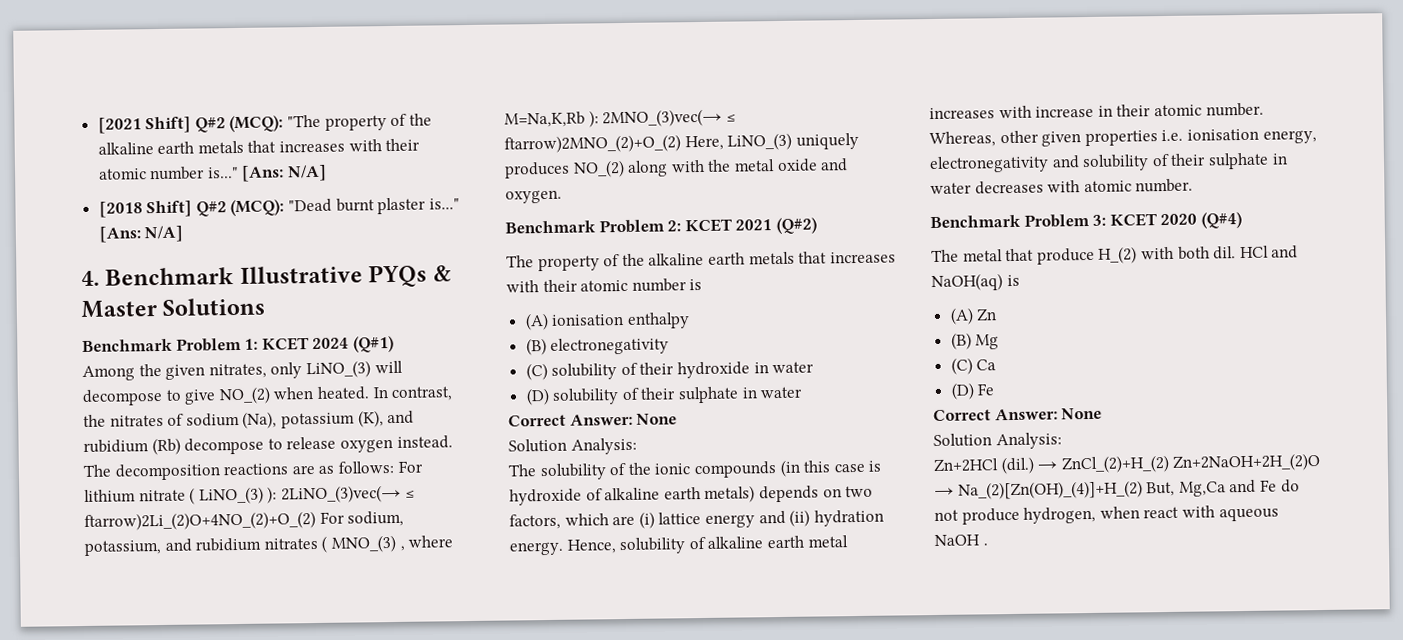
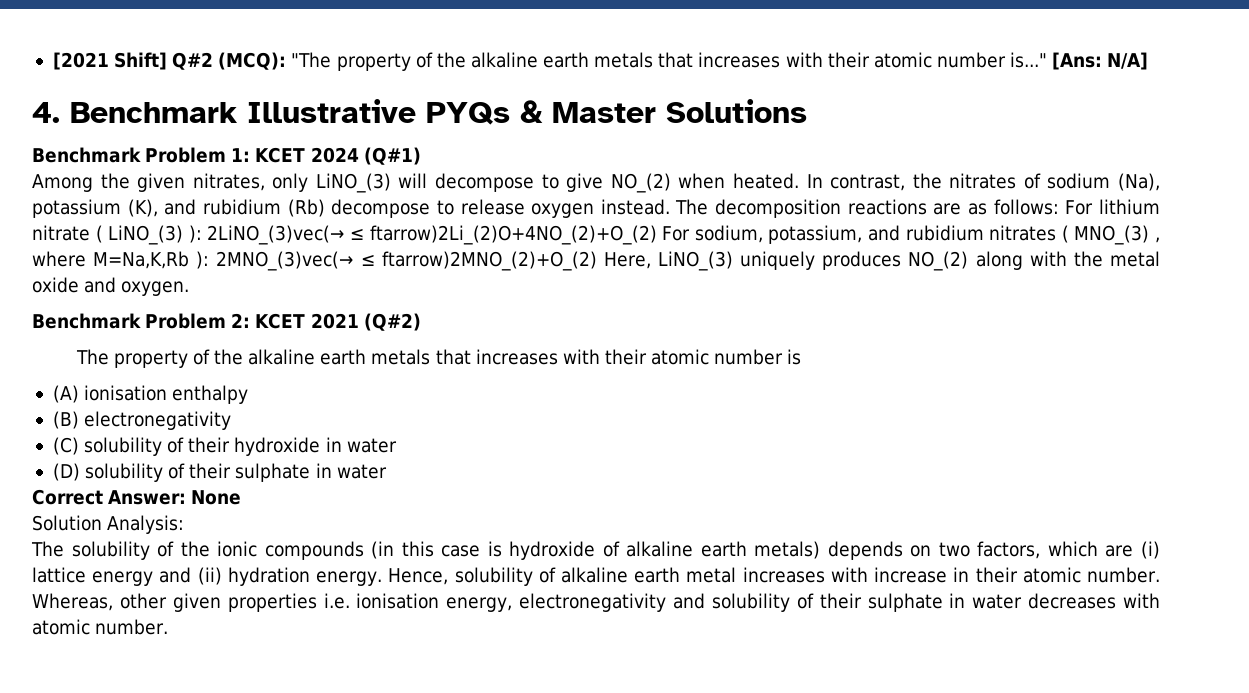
[98,197,460,218] [98,225,184,243] // [2018 Shift] Q#2 (MCQ): "Dead burnt plaster is..." [Ans: N/A] -> (1149, 61) none
[930,212,1242,229] [931,245,1299,265] [931,273,1020,292] [949,307,998,325] [950,332,1000,350] [950,357,997,375] [950,382,995,400] [933,407,1103,422] [933,432,1062,450] [933,453,1321,475] [934,479,1300,500] [934,505,1279,525] [934,534,988,547] // Benchmark Problem 3: KCET 2020 (Q#4) // The metal that produce H_(2) with both dil. HCl and NaOH(aq) is // (A) Zn // (B) Mg // (C) Ca // (D) Fe // Correct Answer: None // Solution Analysis: // Zn+2HCl (dil.) → ZnCl_(2)+H_(2) Zn+2NaOH+2H_(2)O → Na_(2)[Zn(OH)_(4)]+H_(2) But, Mg,Ca and Fe do not produce hydrogen, when react with aqueous NaOH . -> (169, 627) none

